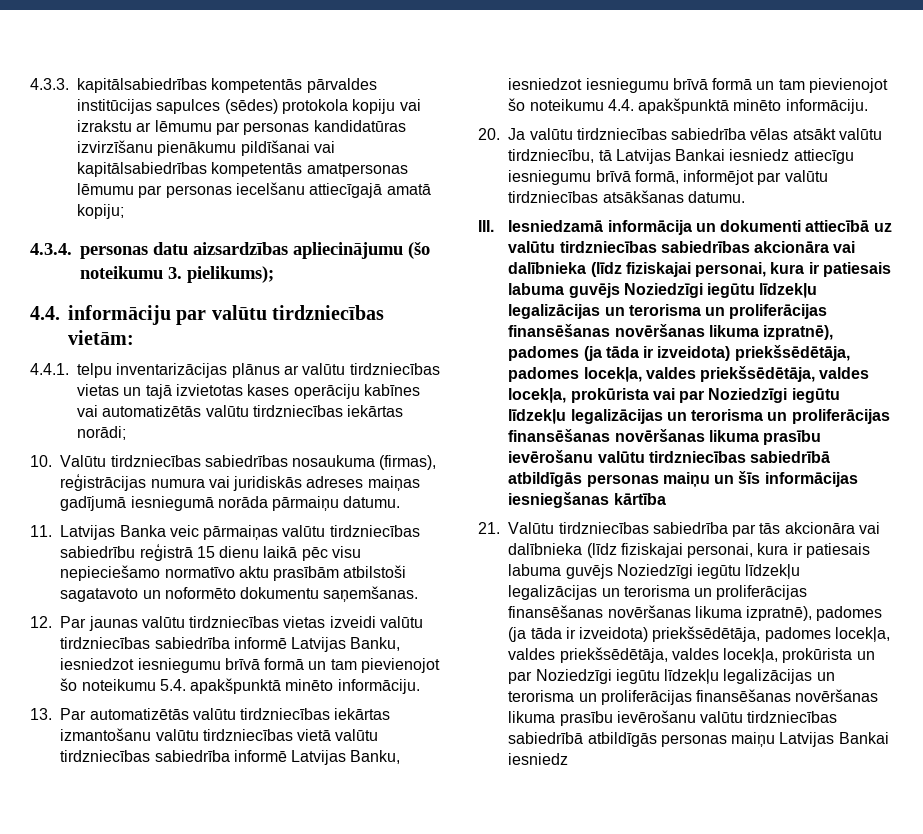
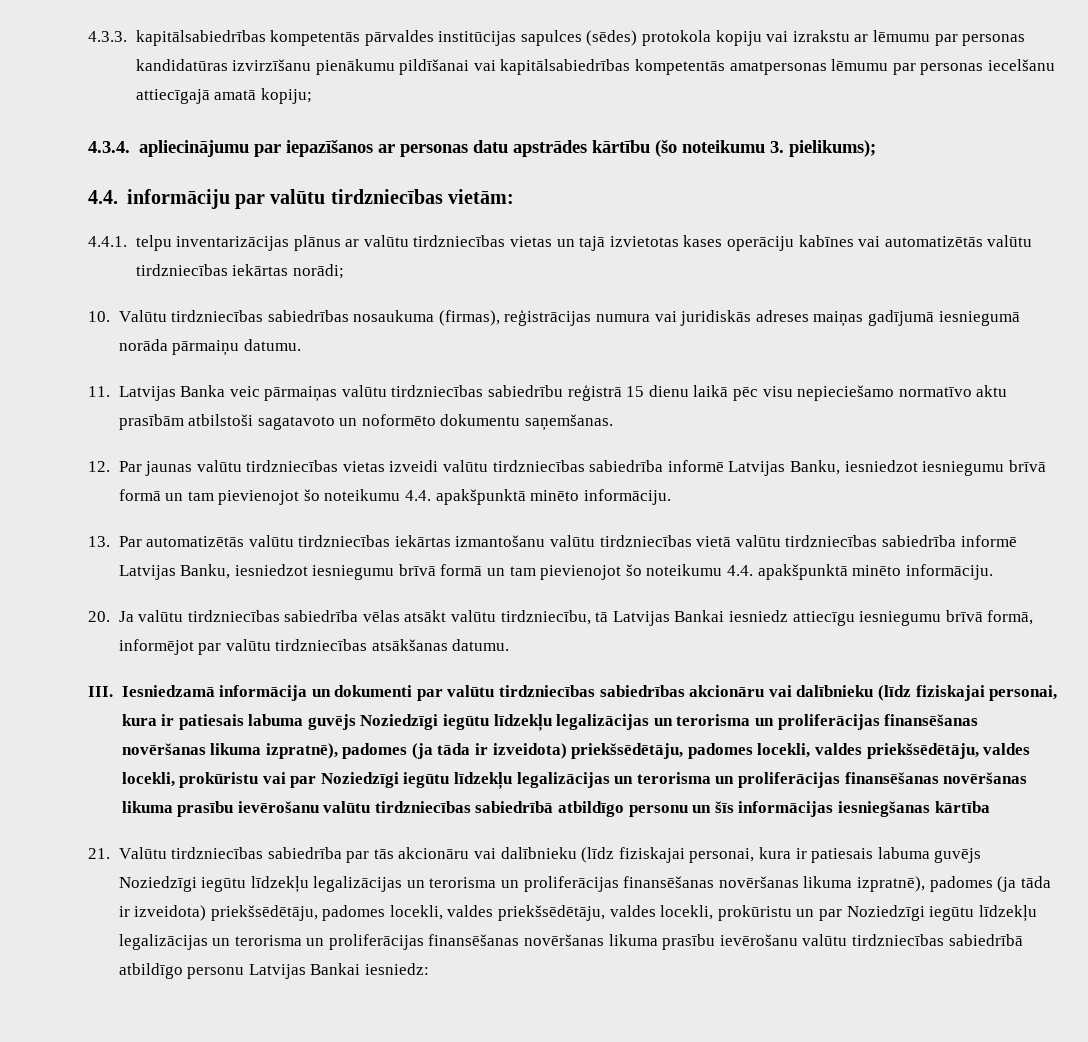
[80,242,403,259] personas datu aizsardzības apliecinājumu -> [138,140,650,157] apliecinājumu par iepazīšanos ar personas datu apstrādes kārtību
[159,679,186,691] 5.4. -> [405,490,432,501] 4.4.
[805,220,892,232] attiecībā uz -> [416,689,443,701] par
[754,241,856,253] [508,262,587,274] akcionāra vai dalībnieka -> [689,685,874,697] akcionāru vai dalībnieku
[734,345,850,361] [508,366,870,382] [508,388,649,403] priekšsēdētāja, padomes locekļa, valdes priekšsēdētāja, valdes locekļa, prokūrista -> [571,743,1031,759] [121,772,259,788] priekšsēdētāju, padomes locekli, valdes priekšsēdētāju, valdes locekli, prokūristu
[508,472,710,487] atbildīgās personas maiņu -> [558,801,688,817] atbildīgo personu
[784,522,881,534] [508,543,583,555] akcionāra vai dalībnieka -> [398,847,577,859] akcionāru vai dalībnieku
[652,626,891,642] [508,647,853,663] priekšsēdētāja, padomes locekļa, valdes priekšsēdētāja, valdes locekļa, prokūrista -> [210,905,792,921] priekšsēdētāju, padomes locekli, valdes priekšsēdētāju, valdes locekli, prokūristu
[587,732,889,747] [508,753,569,765] atbildīgās personas maiņu Latvijas Bankai iesniedz -> [118,963,429,979] atbildīgo personu Latvijas Bankai iesniedz:

